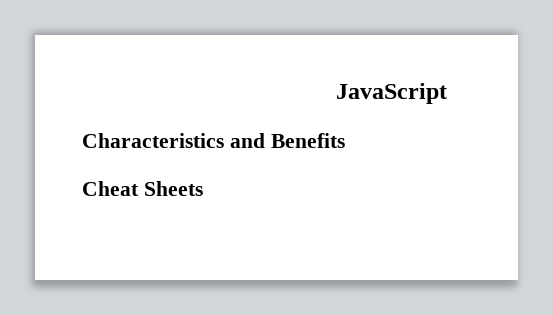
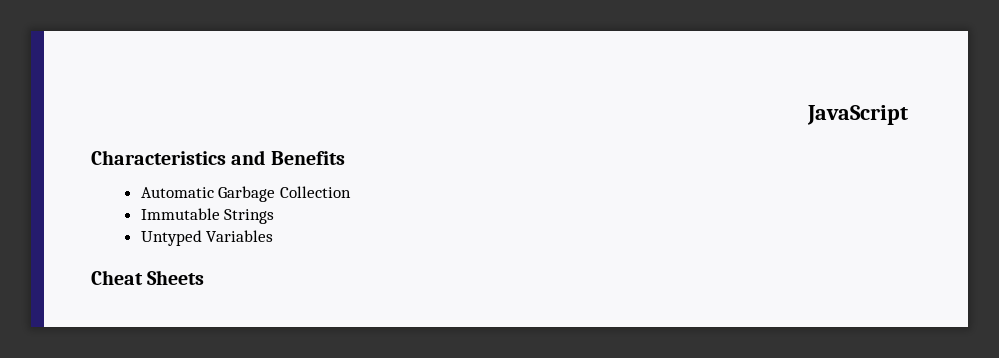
(345, 140) none -> [140,186,351,202] [140,208,275,224] [140,230,274,246] // Automatic Garbage Collection // Immutable Strings // Untyped Variables

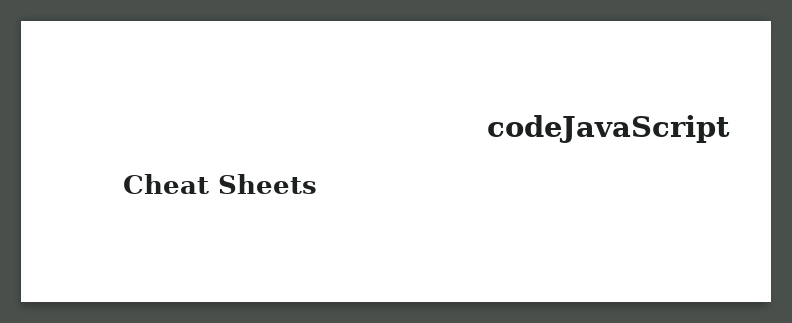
[807,105,908,125] [91,150,345,165] [140,186,351,202] [140,208,275,224] [140,230,274,246] JavaScript // Characteristics and Benefits // Automatic Garbage Collection // Immutable Strings // Untyped Variables -> [487,115,730,143] codeJavaScript

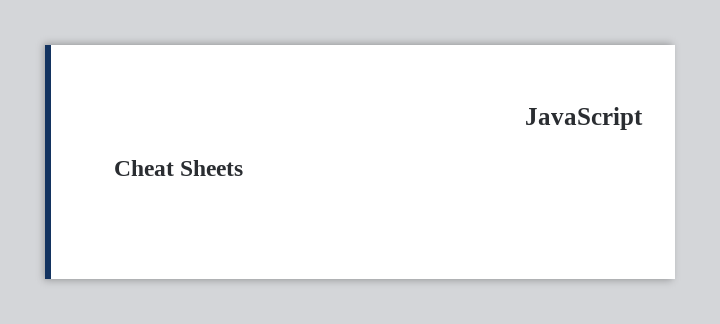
[487,115,730,143] codeJavaScript -> [525,107,643,130] JavaScript

